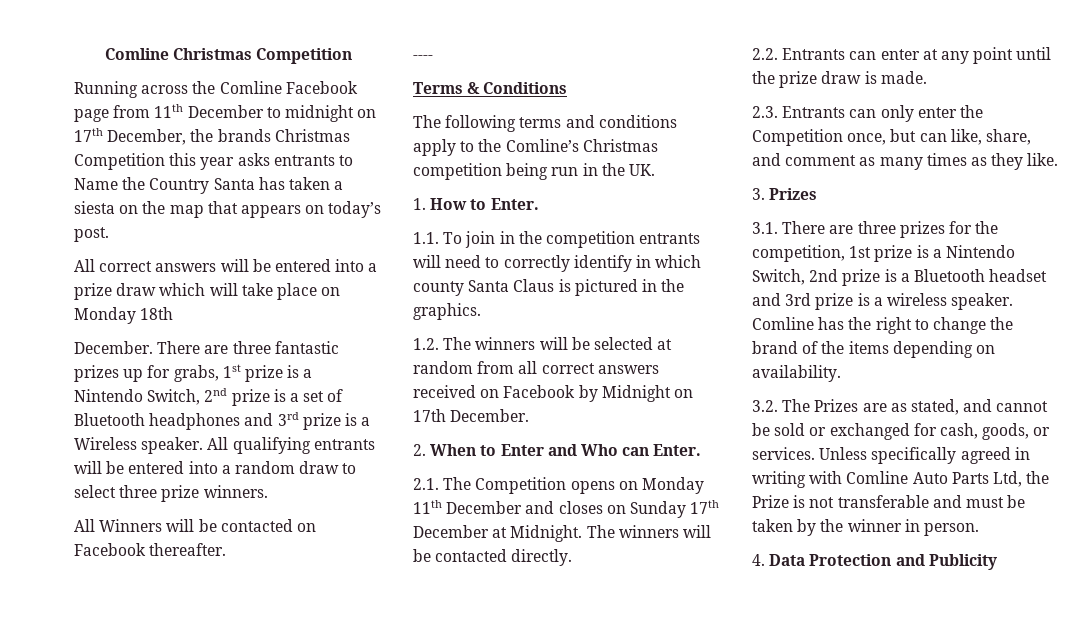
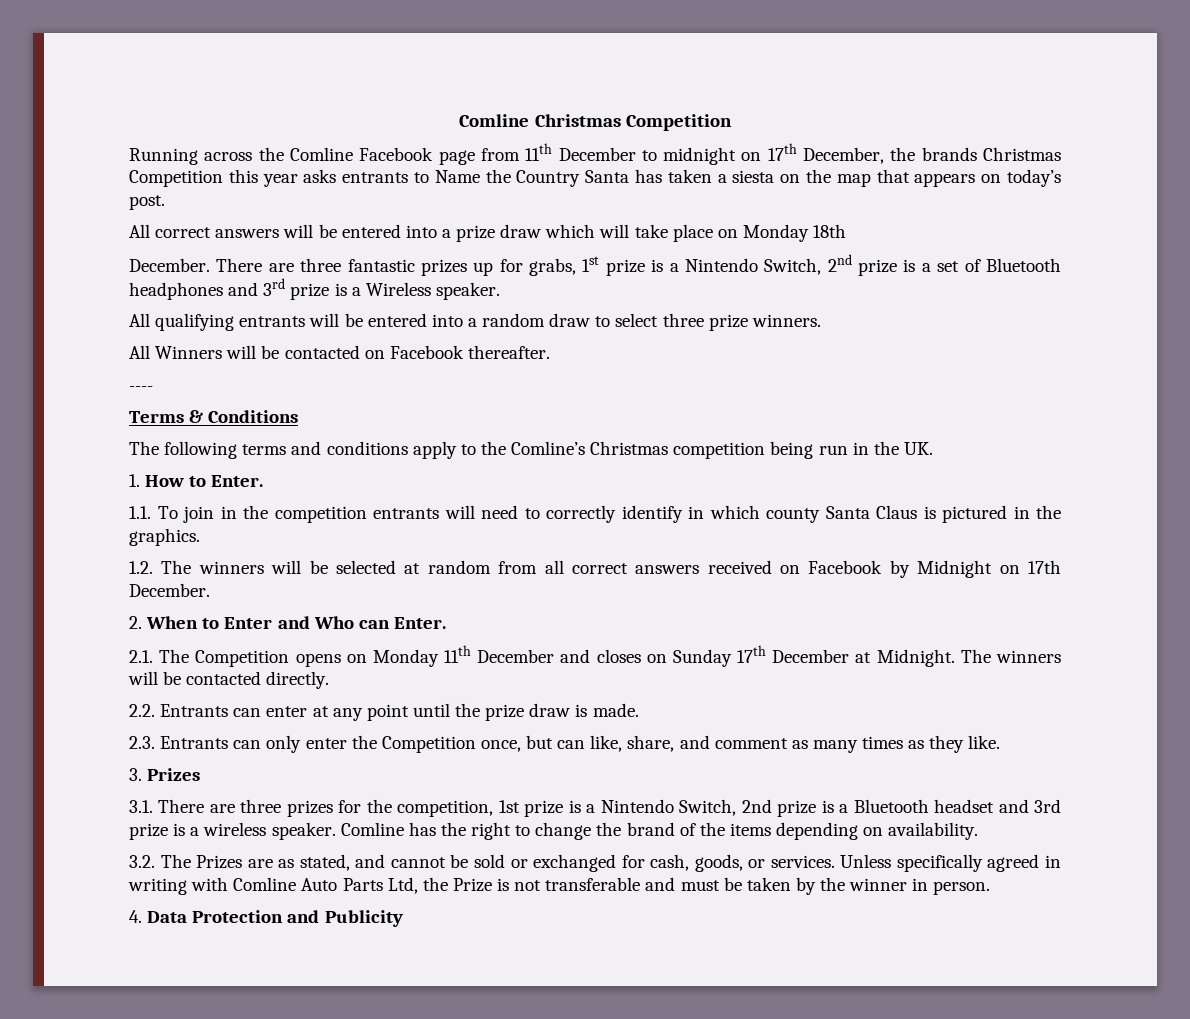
(204, 445) none -> (500, 291) //

